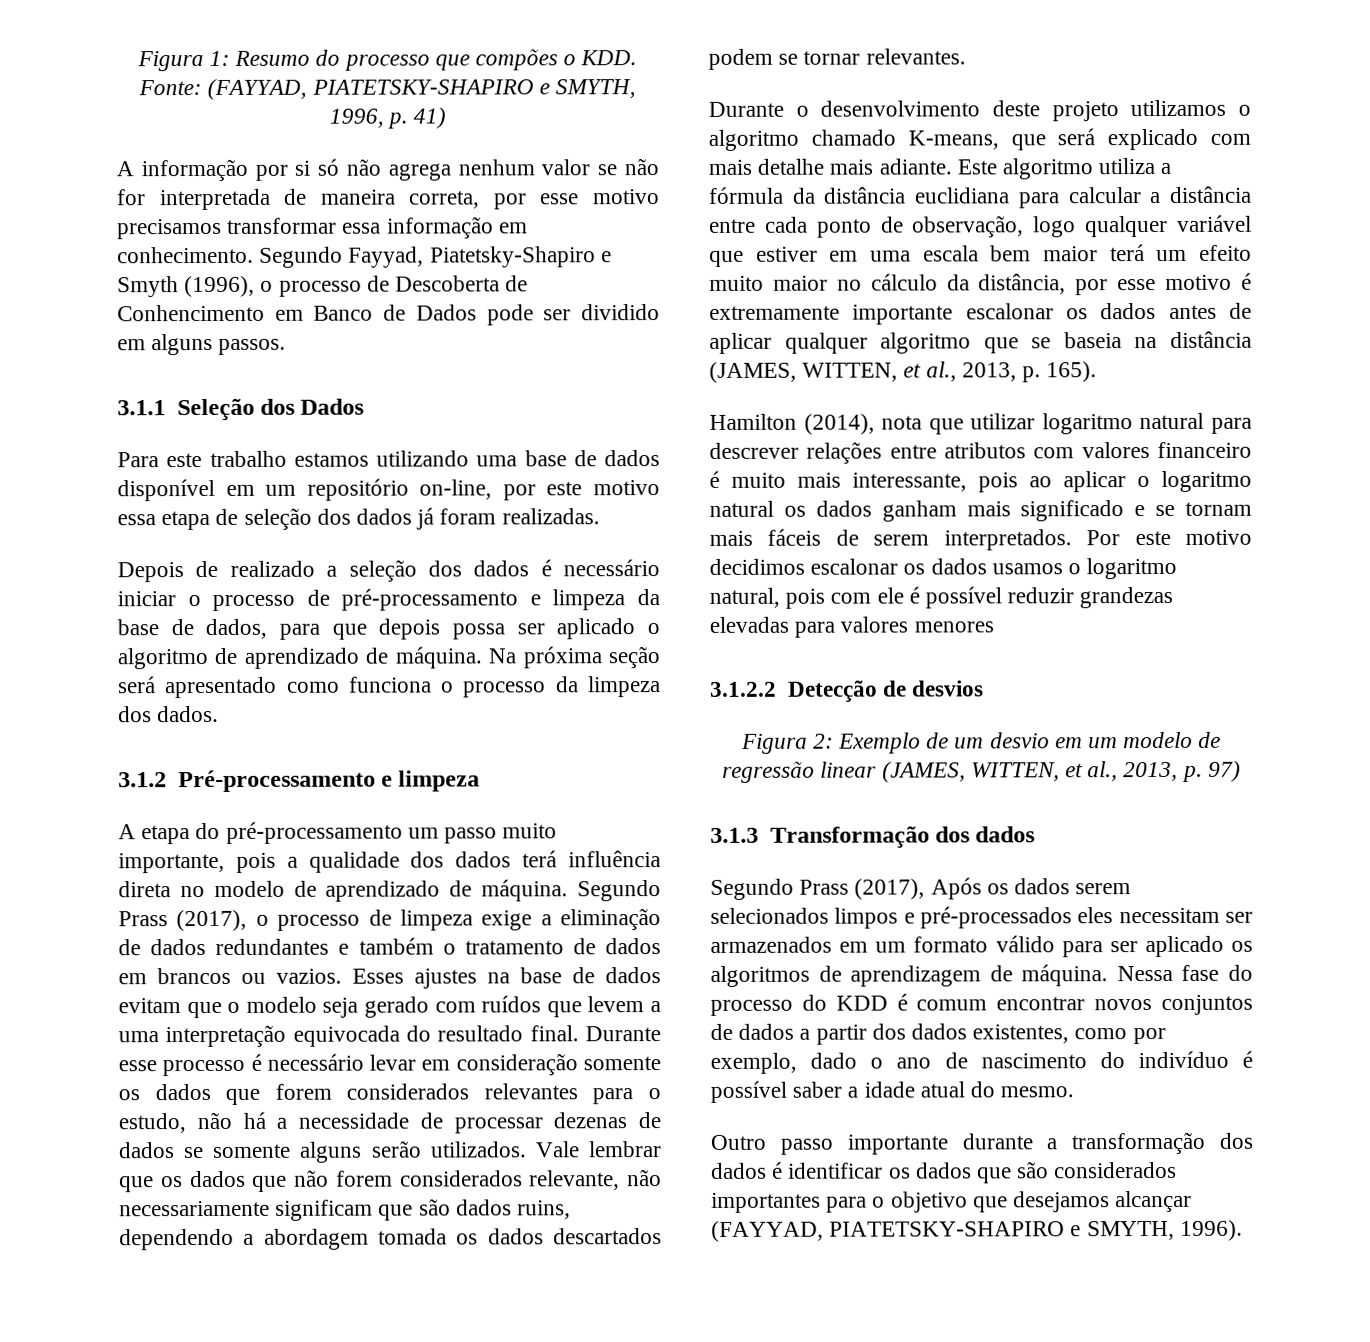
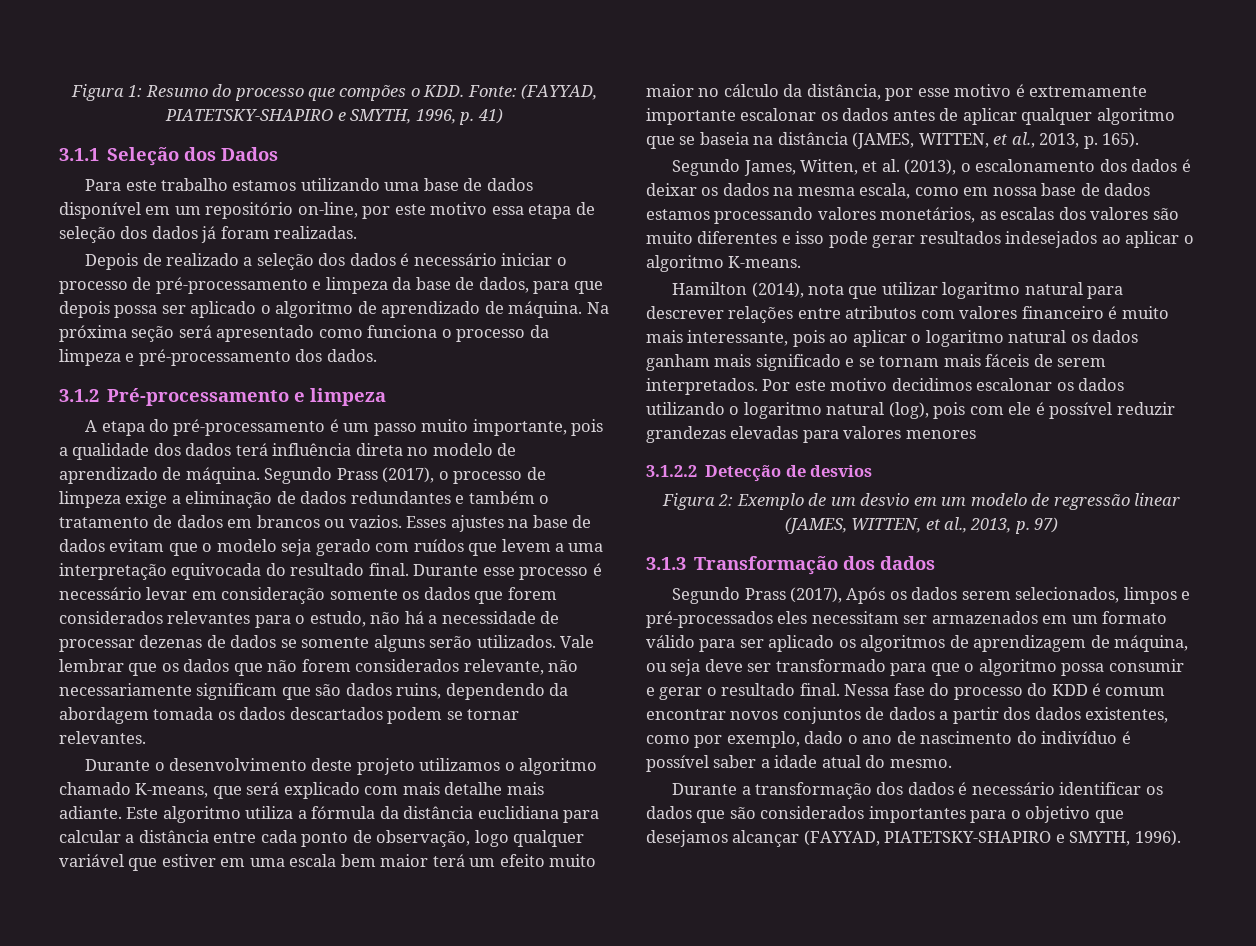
[116,158,660,182] [116,188,660,211] [117,216,528,240] [117,246,612,268] [117,275,529,298] [117,304,660,326] [117,333,287,356] // A informação por si só não agrega nenhum valor se não for interpretada de maneira correta, por esse motivo precisamos transformar essa informação em conhecimento. Segundo Fayyad, Piatetsky-Shapiro e Smyth (1996), o processo de Descoberta de Conhencimento em Banco de Dados pode ser dividido em alguns passos. -> (503, 116) none
(661, 687) none -> [125,349,291,366] e pré-processamento
(403, 832) none -> [329,419,339,432] é
[243,1233,255,1245] a -> [549,683,569,696] da
(1098, 372) none -> [672,159,1191,176] [646,183,1151,199] [646,207,1179,224] [646,231,1194,248] [646,255,802,272] // Segundo James, Witten, et al. (2013), o escalonamento dos dados é deixar os dados na mesma escala, como em nossa base de dados estamos processando valores monetários, as escalas dos valores são muito diferentes e isso pode gerar resultados indesejados ao aplicar o algoritmo K-means.
[991,557,1178,580] [709,587,780,608] usamos o logaritmo natural, -> [646,402,929,419] utilizando o logaritmo natural (log),
[710,907,829,924] selecionados -> [1015,587,1120,603] selecionados,
[1021,964,1109,987] máquina. -> [1114,635,1189,652] [646,659,1184,676] [646,683,840,700] máquina, ou seja deve ser transformado para que o algoritmo possa consumir e gerar o resultado final.
[710,1133,1034,1155] Outro passo importante durante -> [672,783,738,795] Durante
(784, 1170) none -> [971,782,1055,795] necessário

